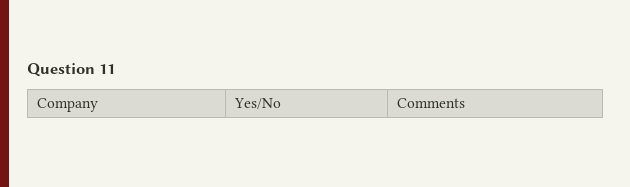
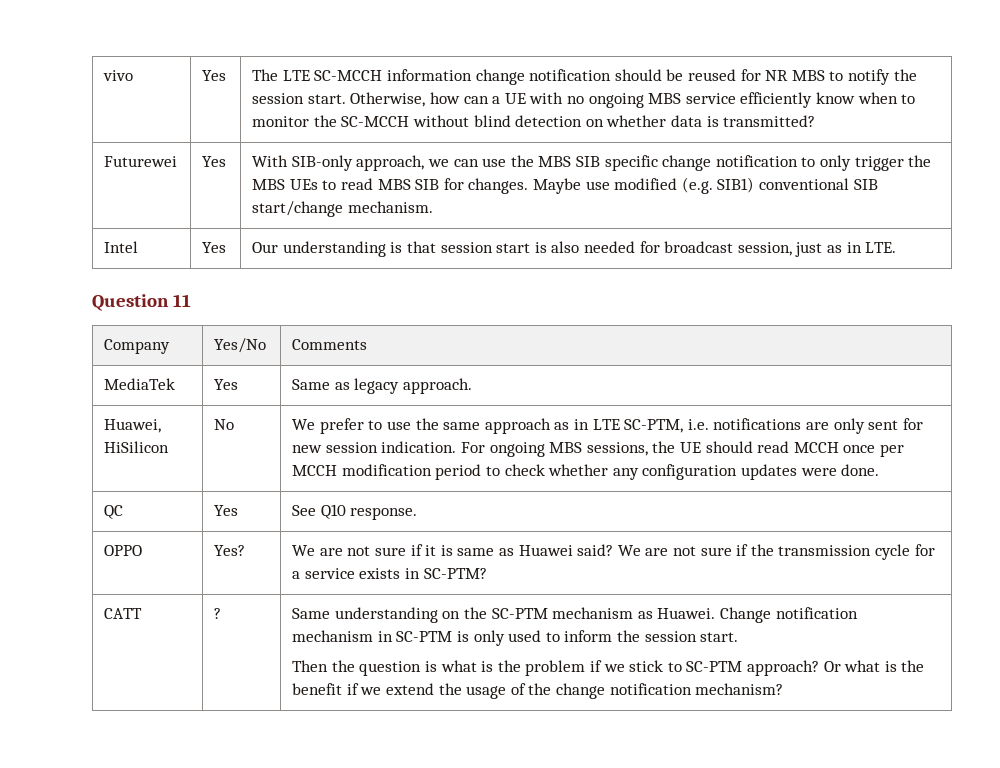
(27, 70) none -> [103,70,134,81] [202,70,227,81] [252,69,917,85] [252,92,916,108] [252,115,816,127] [104,156,178,167] [202,156,227,167] [252,155,932,171] [252,177,878,194] [252,201,433,217] [104,241,139,253] [202,242,227,253] [252,241,897,257] vivo | Yes | The LTE SC-MCCH information change notification should be reused for NR MBS to notify the session start. Otherwise, how can a UE with no ongoing MBS service efficiently know when to monitor the SC-MCCH without blind detection on whether data is transmitted? // Futurewei | Yes | With SIB-only approach, we can use the MBS SIB specific change notification to only trigger the MBS UEs to read MBS SIB for changes. Maybe use modified (e.g. SIB1) conventional SIB start/change mechanism. // Intel | Yes | Our understanding is that session start is also needed for broadcast session, just as in LTE. //
(466, 103) none -> [104,378,176,390] [214,379,239,390] [292,378,473,394] [104,419,162,433] [104,441,170,453] [214,419,235,430] [292,418,923,434] [292,441,904,457] [292,464,880,480] [104,505,124,519] [214,505,239,516] [292,504,418,520] [104,545,143,556] [214,545,246,556] [292,544,935,560] [292,568,487,579] [104,608,143,619] [214,608,222,619] [292,607,858,623] [292,630,739,646] [292,660,925,676] [292,683,784,699] // MediaTek | Yes | Same as legacy approach. // Huawei, HiSilicon | No | We prefer to use the same approach as in LTE SC-PTM, i.e. notifications are only sent for new session indication. For ongoing MBS sessions, the UE should read MCCH once per MCCH modification period to check whether any configuration updates were done. // QC | Yes | See Q10 response. // OPPO | Yes? | We are not sure if it is same as Huawei said? We are not sure if the transmission cycle for a service exists in SC-PTM? // CATT | ? | Same understanding on the SC-PTM mechanism as Huawei. Change notification mechanism in SC-PTM is only used to inform the session start. // Then the question is what is the problem if we stick to SC-PTM approach? Or what is the benefit if we extend the usage of the change notification mechanism?

